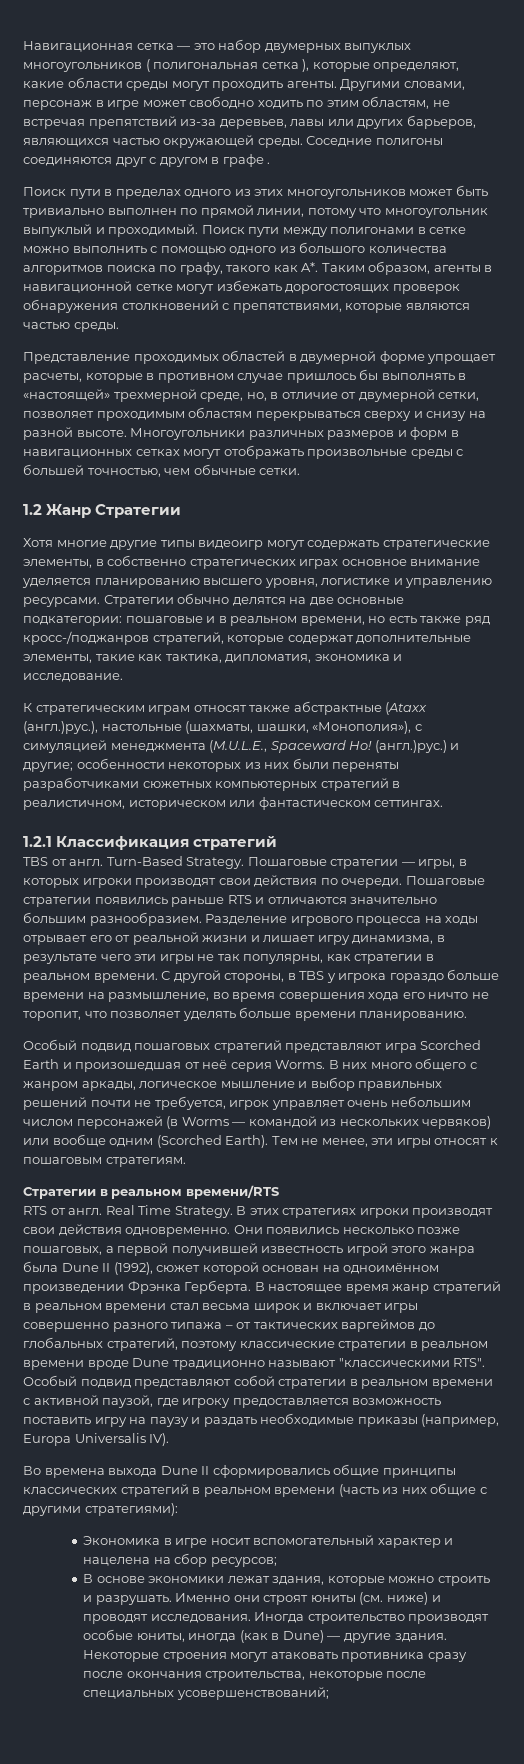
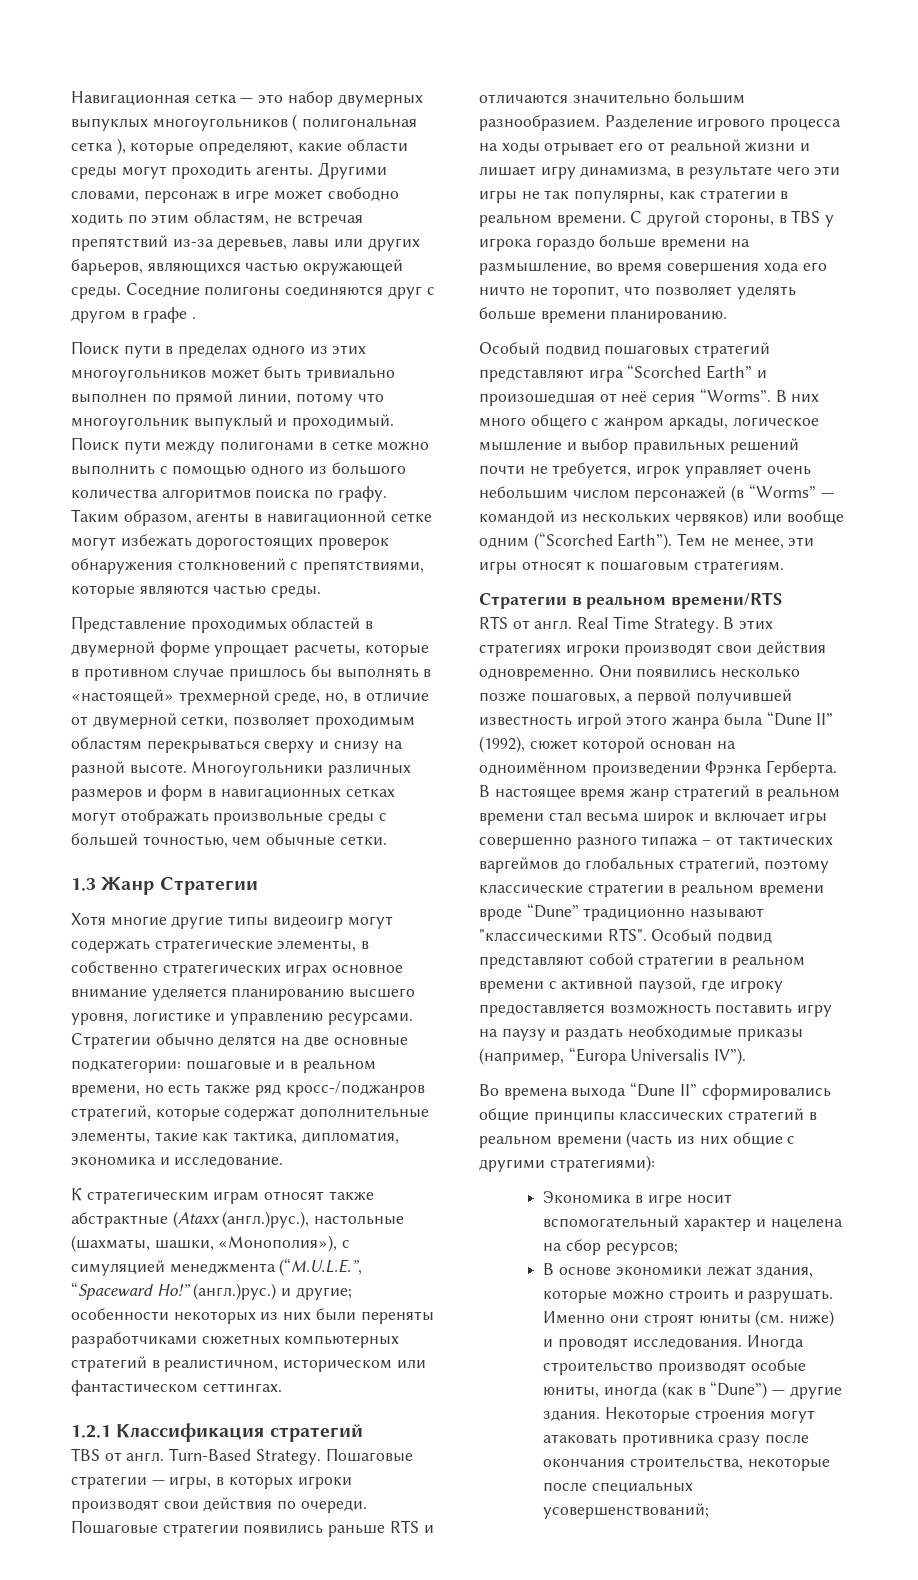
[179,262,319,275] графу, такого как A*. -> [337,486,387,502] графу.
[23,504,42,515] 1.2 -> [71,878,96,891] 1.3
[209,740,373,753] (M.U.L.E., Spaceward Ho! -> [279,1258,363,1276] [71,1282,191,1300] (“M.U.L.E.”, “Spaceward Ho!”
[420,1040,482,1050] [23,1059,59,1069] Scorched Earth -> [627,364,753,379] “Scorched Earth”
[275,1060,326,1069] Worms. -> [699,388,771,402] “Worms”.
[181,1117,229,1126] Worms -> [748,484,816,498] “Worms”
[156,1135,269,1148] (Scorched Earth). -> [533,532,673,550] (“Scorched Earth”).
[61,1263,111,1272] Dune II -> [766,711,834,726] “Dune II”
[132,1358,170,1367] Dune -> [526,903,579,918] “Dune”
[23,1433,170,1446] Europa Universalis IV). -> [568,1047,747,1065] “Europa Universalis IV”).
[160,1466,210,1475] Dune II -> [630,1082,697,1097] “Dune II”
[282,1630,324,1643] Dune) -> [710,1381,768,1399] “Dune”)

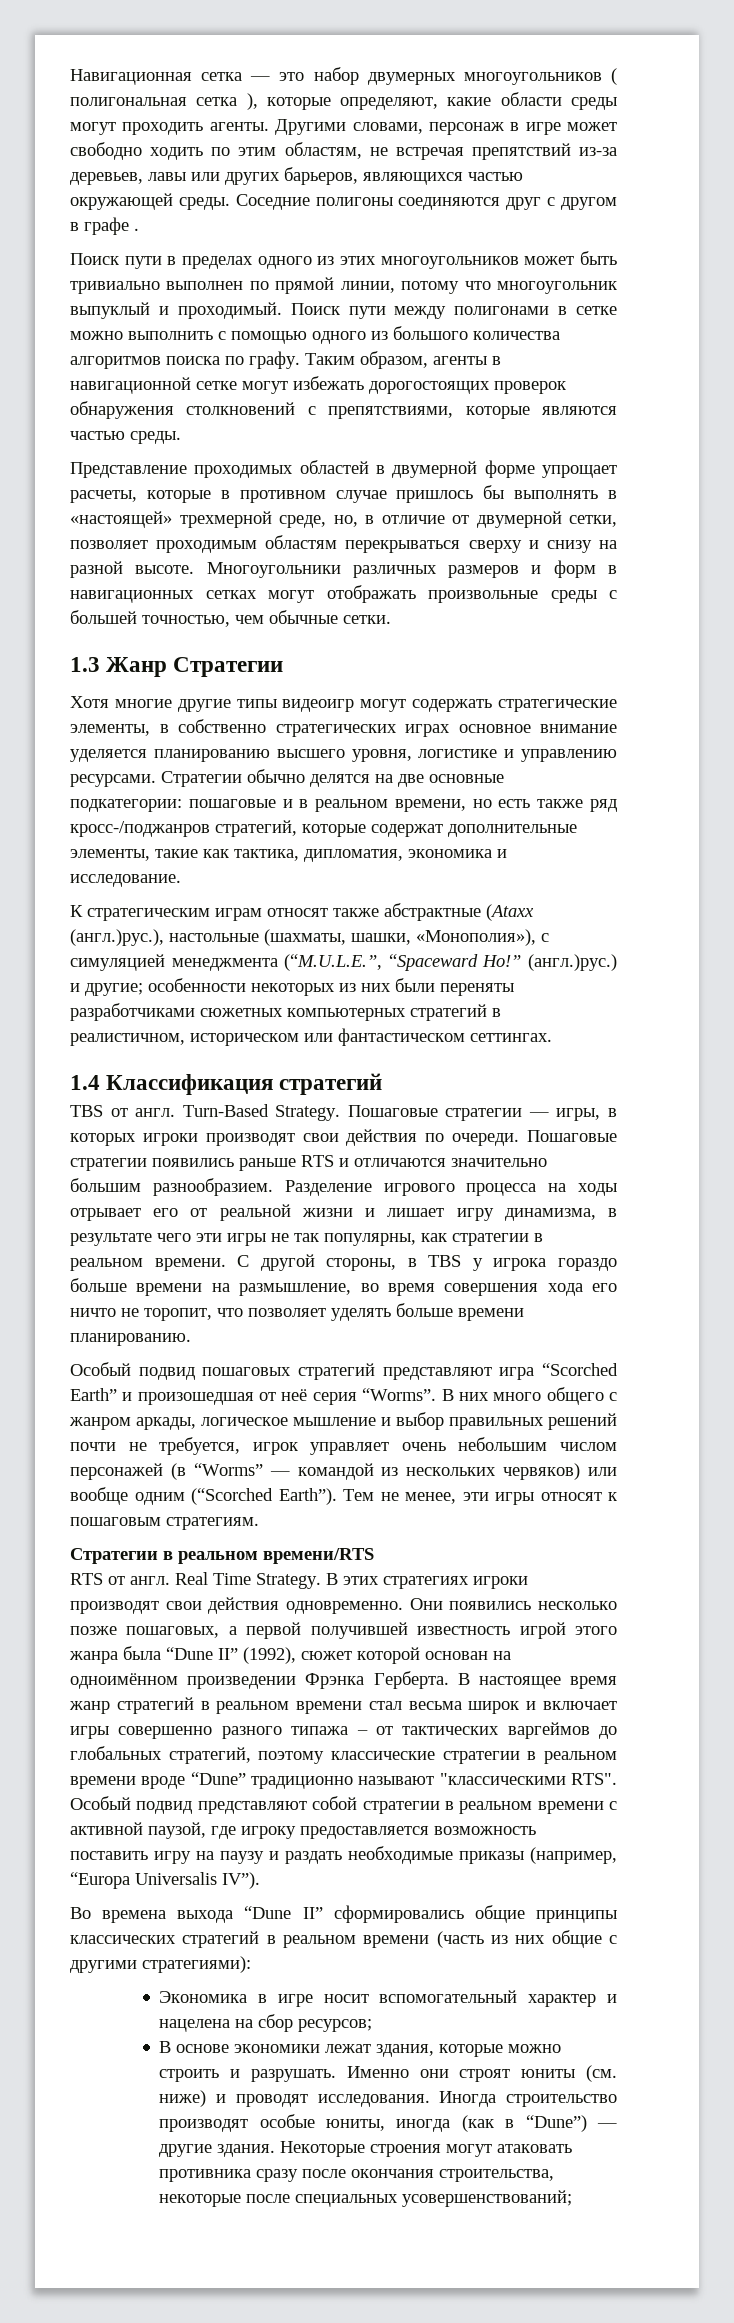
[71,118,148,131] выпуклых -> (456, 78) none
[71,1425,111,1438] 1.2.1 -> [70,1075,100,1090] 1.4

